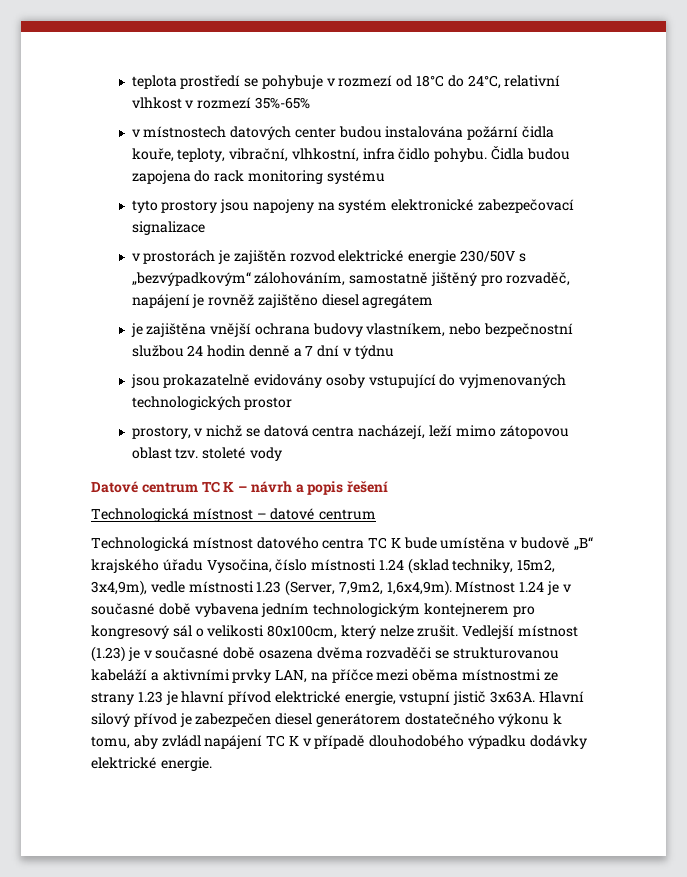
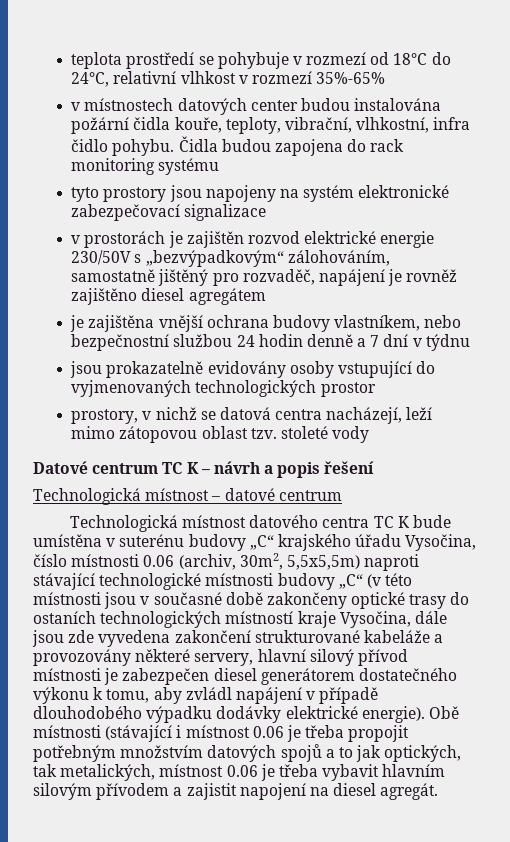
[520,537,593,551] budově „B“ -> [119,534,274,551] suterénu budovy „C“
[378,558,556,574] [91,580,572,596] [91,603,535,617] [91,625,579,639] [91,646,560,662] [91,669,558,683] [91,691,584,705] 1.24 (sklad techniky, 15m2, 3x4,9m), vedle místnosti 1.23 (Server, 7,9m2, 1,6x4,9m). Místnost 1.24 je v současné době vybavena jedním technologickým kontejnerem pro kongresový sál o velikosti 80x100cm, který nelze zrušit. Vedlejší místnost (1.23) je v současné době osazena dvěma rozvaděči se strukturovanou kabeláží a aktivními prvky LAN, na příčce mezi oběma místnostmi ze strany 1.23 je hlavní přívod elektrické energie, vstupní jistič 3x63A. Hlavní -> [143,553,420,571] [33,573,413,590] [33,592,470,609] [33,611,447,628] [32,630,444,647] [33,649,306,666] 0.06 (archiv, 30m2, 5,5x5,5m) naproti stávající technologické místnosti budovy „C“ (v této místnosti jsou v současné době zakončeny optické trasy do ostaních technologických místností kraje Vysočina, dále jsou zde vyvedena zakončení strukturované kabeláže a provozovány některé servery, hlavní
(177, 720) none -> [33,668,101,681] místnosti
[266,735,299,747] TC K -> (302, 695) none
[160,757,212,771] energie. -> [361,706,459,723] [33,725,410,742] [33,744,462,762] [33,764,446,781] [33,783,439,800] energie). Obě místnosti (stávající i místnost 0.06 je třeba propojit potřebným množstvím datových spojů a to jak optických, tak metalických, místnost 0.06 je třeba vybavit hlavním silovým přívodem a zajistit napojení na diesel agregát.

